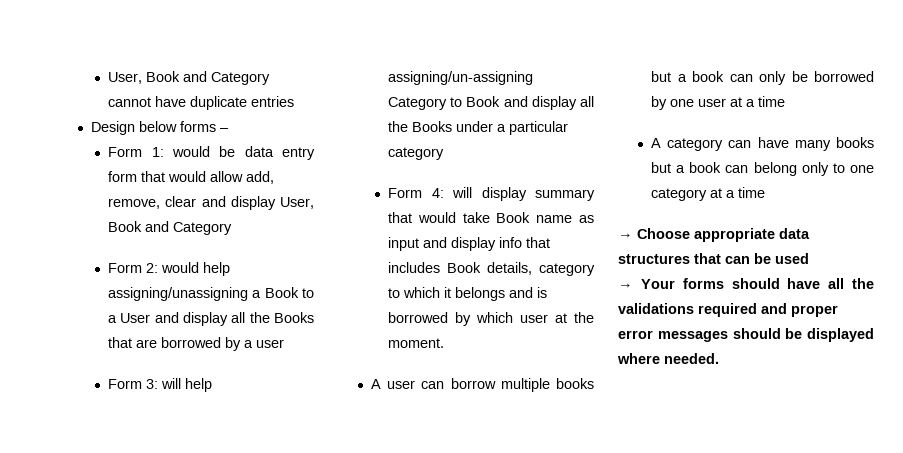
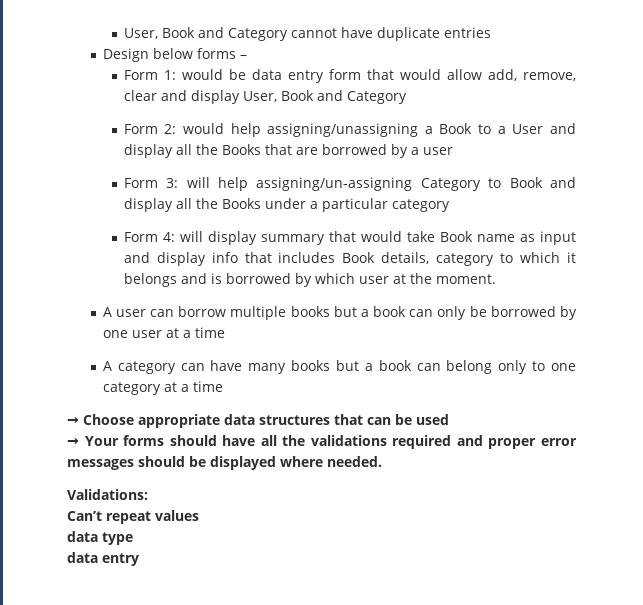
(719, 358) none -> [67,489,148,500] [67,510,199,524] [67,531,133,545] [67,552,139,566] // Validations: // Can’t repeat values // data type // data entry

